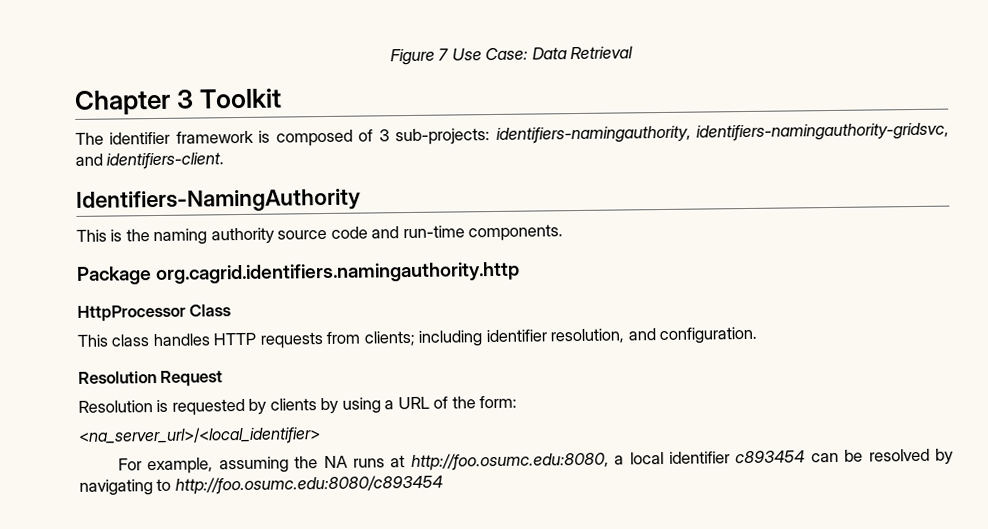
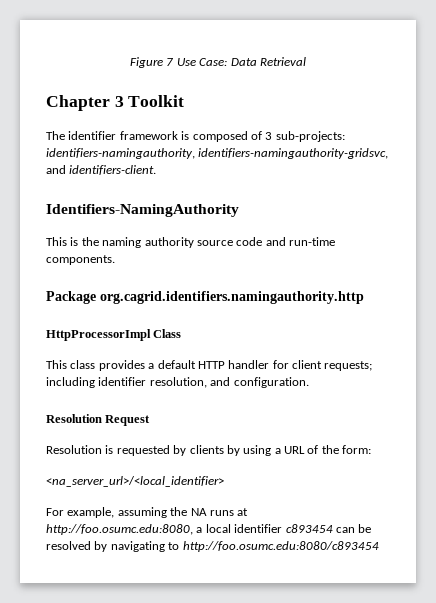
[77,304,186,322] HttpProcessor -> [46,329,151,341] HttpProcessorImpl
[152,330,415,349] handles HTTP requests from clients; -> [98,360,373,371] provides a default HTTP handler for client requests;

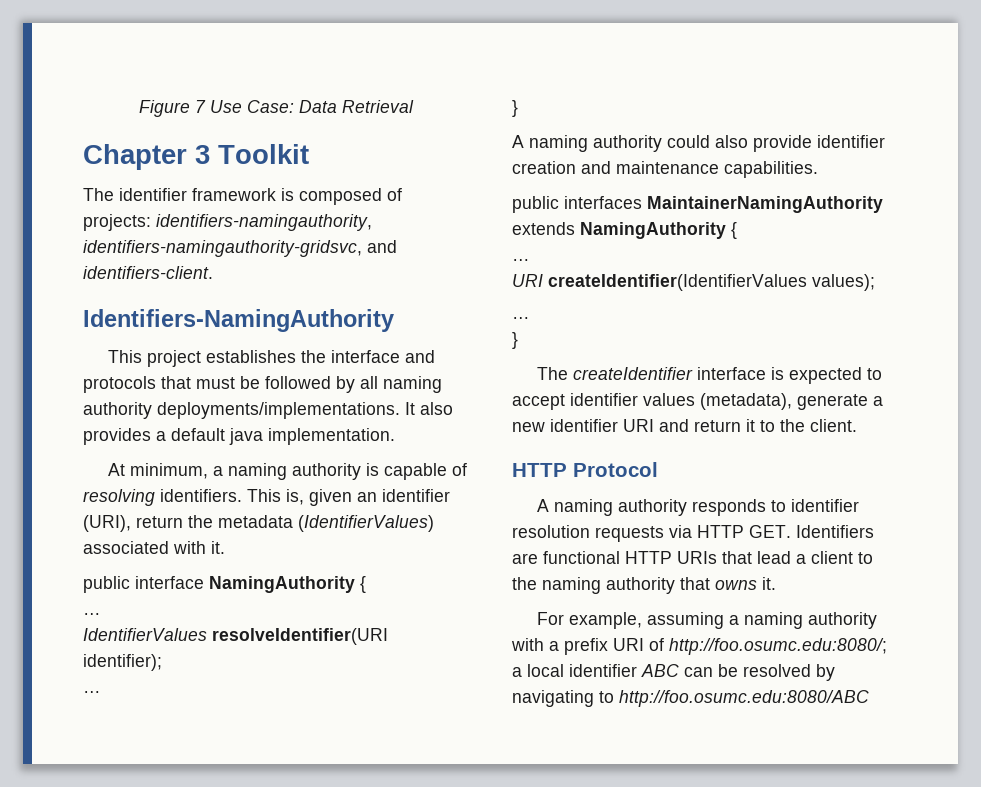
[265,131,345,142] 3 sub-projects: -> [83,214,151,231] projects:
[70,237,335,248] [46,255,115,265] [46,291,364,304] [46,329,182,341] [46,360,373,371] [46,377,309,388] [46,414,151,426] [46,445,372,456] [46,476,224,487] [46,507,249,518] [46,524,193,535] is the naming authority source code and run-time components. // Package org.cagrid.identifiers.namingauthority.http // HttpProcessorImpl Class // This class provides a default HTTP handler for client requests; including identifier resolution, and configuration. // Resolution Request // Resolution is requested by clients by using a URL of the form: // <na_server_url>/<local_identifier> // For example, assuming the NA runs at http://foo.osumc.edu:8080, -> [147,350,436,367] [83,376,442,393] [83,402,453,419] [83,428,395,445] [108,463,468,480] [83,489,450,506] [83,515,434,532] [83,541,225,554] [83,576,366,593] [83,613,101,615] [83,628,388,645] [83,654,162,671] [83,691,101,693] [512,100,518,117] [512,135,885,152] [512,161,818,178] [512,196,883,213] [512,222,737,239] [512,259,530,261] [512,274,875,291] [512,317,530,319] [512,332,518,349] [537,367,883,384] [512,393,883,410] [512,419,857,432] [512,462,658,477] [537,499,860,516] [512,525,874,542] [512,551,873,564] [512,577,776,594] [537,612,878,629] [511,638,887,655] project establishes the interface and protocols that must be followed by all naming authority deployments/implementations. It also provides a default java implementation. // At minimum, a naming authority is capable of resolving identifiers. This is, given an identifier (URI), return the metadata (IdentifierValues) associated with it. // public interface NamingAuthority { // … // IdentifierValues resolveIdentifier(URI identifier); // … // } // A naming authority could also provide identifier creation and maintenance capabilities. // public interfaces MaintainerNamingAuthority extends NamingAuthority { // … // URI createIdentifier(IdentifierValues values); // … // } // The createIdentifier interface is expected to accept identifier values (metadata), generate a new identifier URI and return it to the client. // HTTP Protocol // A naming authority responds to identifier resolution requests via HTTP GET. Identifiers are functional HTTP URIs that lead a client to the naming authority that owns it. // For example, assuming a naming authority with a prefix URI of http://foo.osumc.edu:8080/;
[285,524,333,533] c893454 -> [641,664,679,677] ABC
[182,541,379,552] http://foo.osumc.edu:8080/c893454 -> [619,690,869,707] http://foo.osumc.edu:8080/ABC

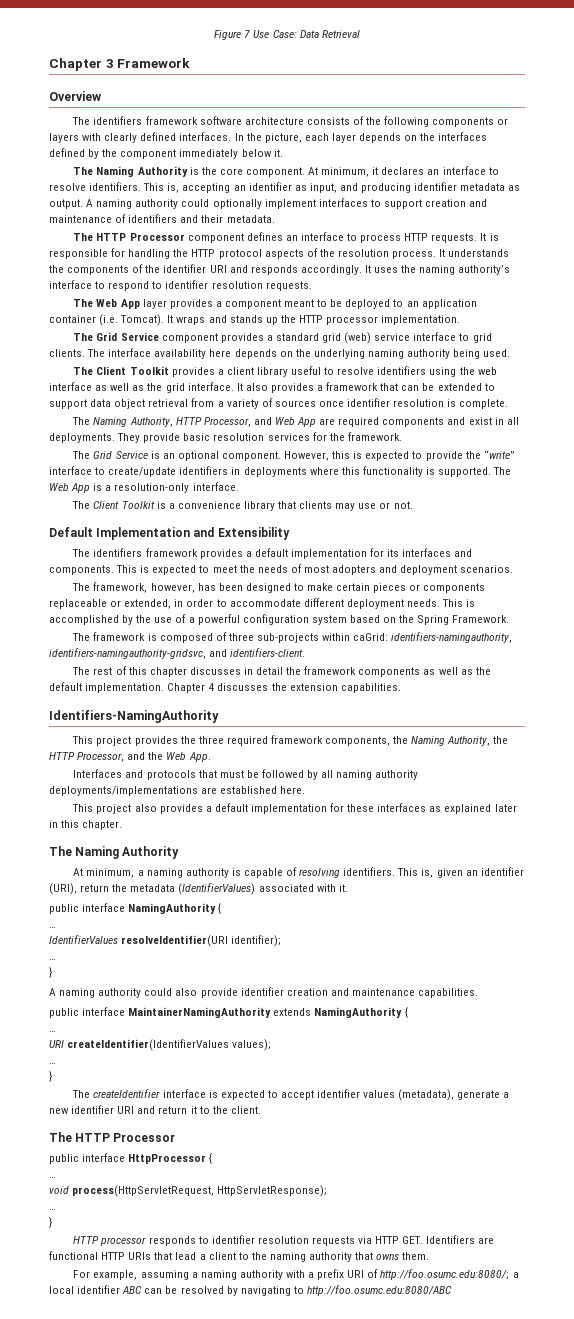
[218,144,309,164] [83,188,402,205] [83,214,372,231] [83,240,397,257] [83,266,213,279] [83,309,394,332] [108,350,401,367] Toolkit // The identifier framework is composed of projects: identifiers-namingauthority, identifiers-namingauthority-gridsvc, and identifiers-client. // Identifiers-NamingAuthority // This project establishes the interface -> [117,58,191,68] [49,91,101,101] [72,116,509,127] [49,132,488,143] [49,148,283,159] [73,166,499,177] [49,182,521,193] [49,198,488,209] [49,214,275,223] [73,232,499,243] [49,248,510,259] [49,264,511,275] [49,280,312,291] [73,299,477,309] [49,314,461,326] [73,332,492,344] [49,348,511,359] [73,366,497,377] [49,382,495,393] [49,398,509,409] [72,417,519,427] [49,432,402,443] [72,450,515,461] [49,466,512,477] [49,482,239,493] [72,501,413,511] [49,527,290,540] [72,548,473,559] [49,564,514,575] [72,582,486,593] [49,598,476,609] [49,614,510,625] [72,632,513,643] [49,648,306,659] [72,666,491,677] [49,682,401,693] [49,710,219,723] [72,735,509,746] [49,752,211,762] [73,769,123,778] Framework // Overview // The identifiers framework software architecture consists of the following components or layers with clearly defined interfaces. In the picture, each layer depends on the interfaces defined by the component immediately below it. // The Naming Authority is the core component. At minimum, it declares an interface to resolve identifiers. This is, accepting an identifier as input, and producing identifier metadata as output. A naming authority could optionally implement interfaces to support creation and maintenance of identifiers and their metadata. // The HTTP Processor component defines an interface to process HTTP requests. It is responsible for handling the HTTP protocol aspects of the resolution process. It understands the components of the identifier URI and responds accordingly. It uses the naming authority’s interface to respond to identifier resolution requests. // The Web App layer provides a component meant to be deployed to an application container (i.e. Tomcat). It wraps and stands up the HTTP processor implementation. // The Grid Service component provides a standard grid (web) service interface to grid clients. The interface availability here depends on the underlying naming authority being used. // The Client Toolkit provides a client library useful to resolve identifiers using the web interface as well as the grid interface. It also provides a framework that can be extended to support data object retrieval from a variety of sources once identifier resolution is complete. // The Naming Authority, HTTP Processor, and Web App are required components and exist in all deployments. They provide basic resolution services for the framework. // The Grid Service is an optional component. However, this is expected to provide the “write” interface to create/update identifiers in deployments where this functionality is supported. The Web App is a resolution-only interface. // The Client Toolkit is a convenience library that clients may use or not. // Default Implementation and Extensibility // The identifiers framework provides a default implementation for its interfaces and components. This is expected to meet the needs of most adopters and deployment scenarios. // The framework, however, has been designed to make certain pieces or components replaceable or extended, in order to accommodate different deployment needs. This is accomplished by the use of a powerful configuration system based on the Spring Framework. // The framework is composed of three sub-projects within caGrid: identifiers-namingauthority, identifiers-namingauthority-gridsvc, and identifiers-client. // The rest of this chapter discusses in detail the framework components as well as the default implementation. Chapter 4 discusses the extension capabilities. // Identifiers-NamingAuthority // This project provides the three required framework components, the Naming Authority, the HTTP Processor, and the Web App. // Interfaces
[157,402,453,419] [83,428,395,445] deployments/implementations. It also provides a default java implementation. -> [49,786,306,796] [72,803,517,814] [49,820,123,830] [49,846,180,859] deployments/implementations are established here. // This project also provides a default implementation for these interfaces as explained later in this chapter. // The Naming Authority
[564,196,642,209] interfaces -> [82,1007,126,1016] interface
[512,462,658,477] [537,499,688,516] HTTP Protocol // A naming authority -> [49,1132,176,1142] [49,1153,213,1164] [49,1177,56,1178] [49,1185,328,1197] [49,1209,56,1210] [49,1217,52,1228] [73,1236,147,1246] The HTTP Processor // public interface HttpProcessor { // … // void process(HttpServletRequest, HttpServletResponse); // … // } // HTTP processor
[762,577,776,590] it. -> [402,1252,430,1260] them.

